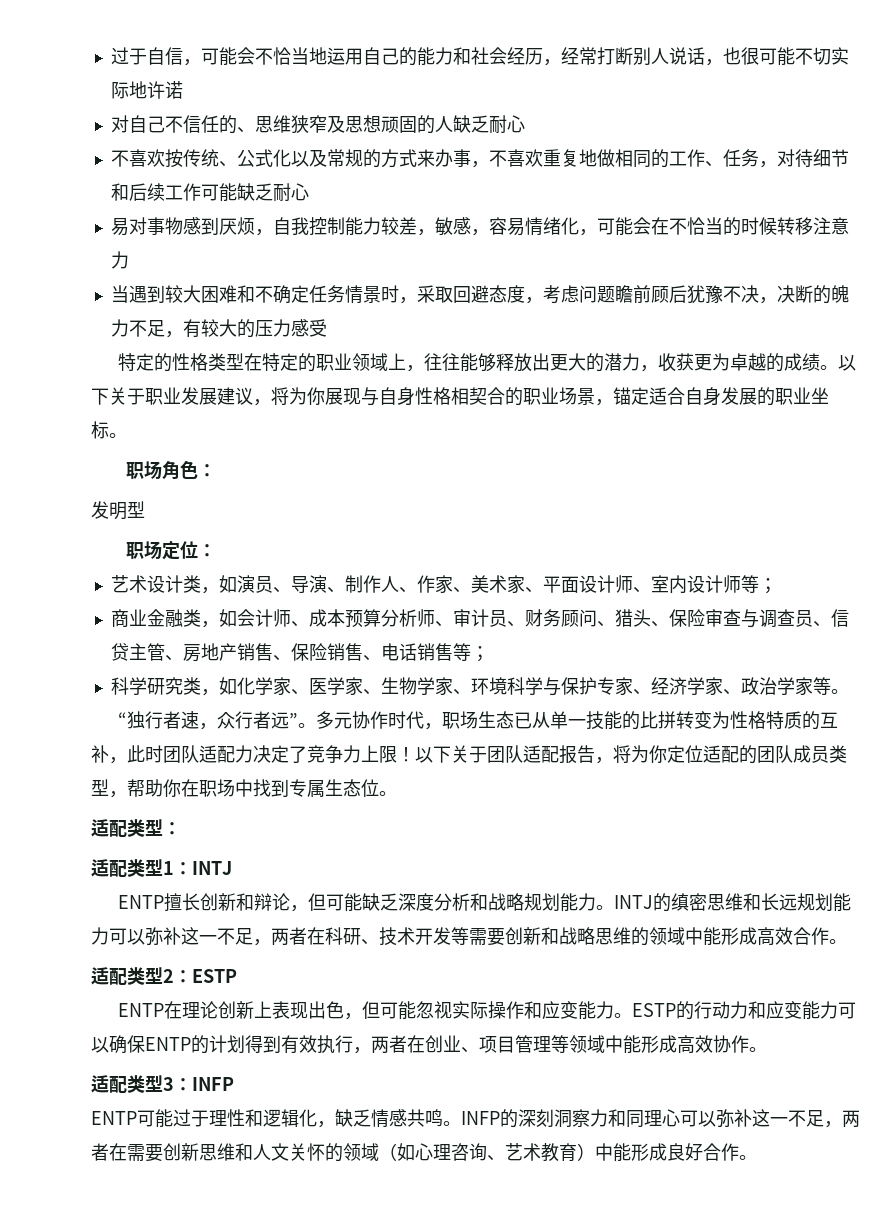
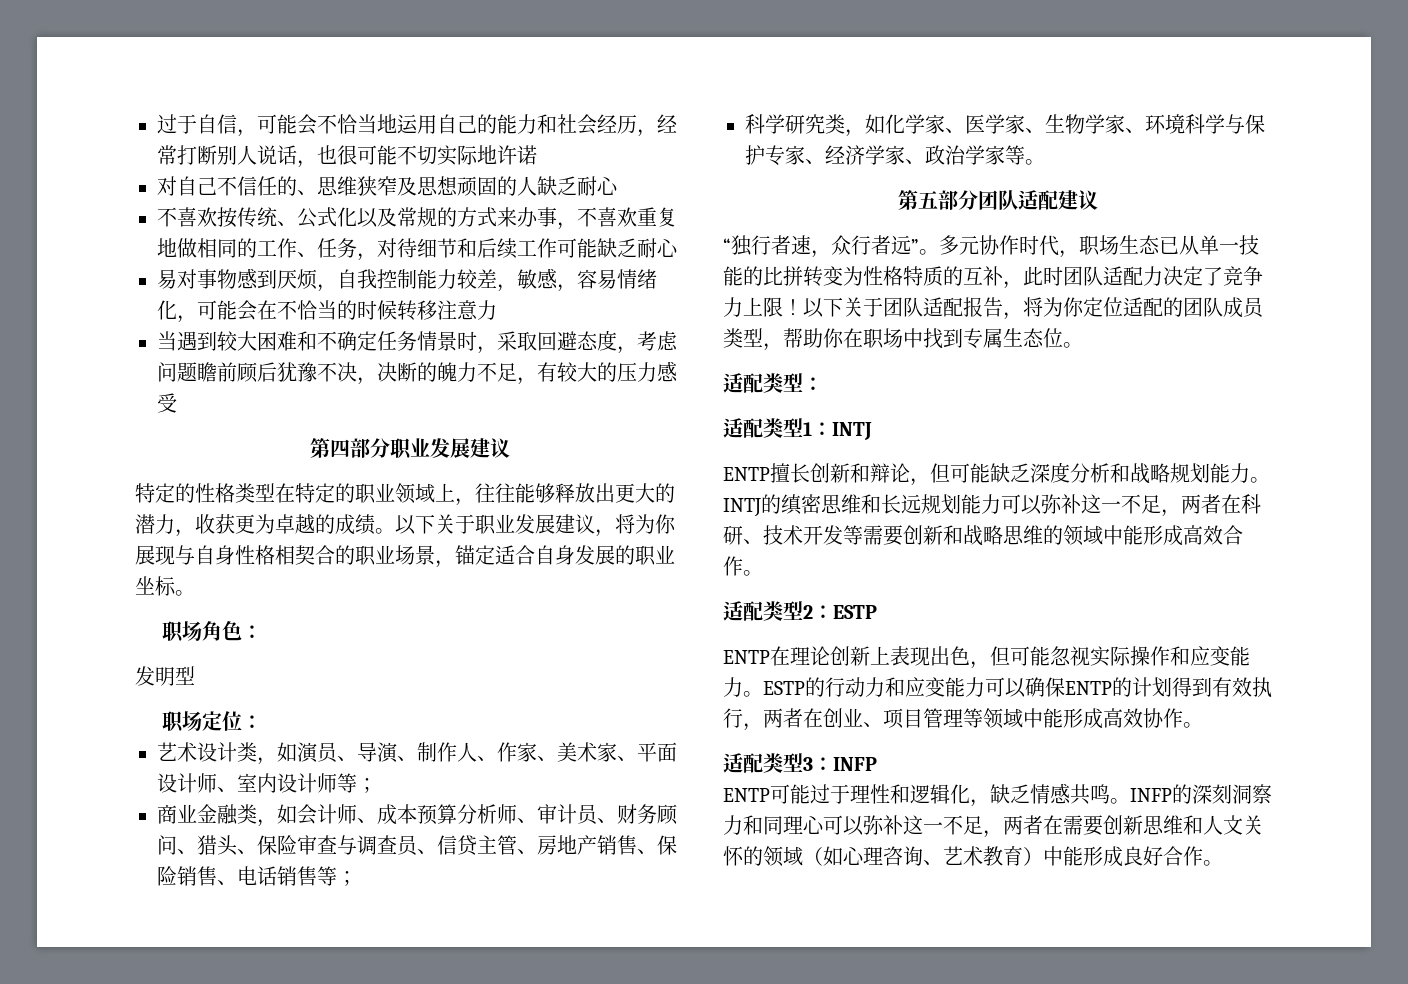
(327, 328) none -> [310,438,510,460] // 第四部分职业发展建议
(849, 691) none -> [898,190,1098,210] // 第五部分团队适配建议

